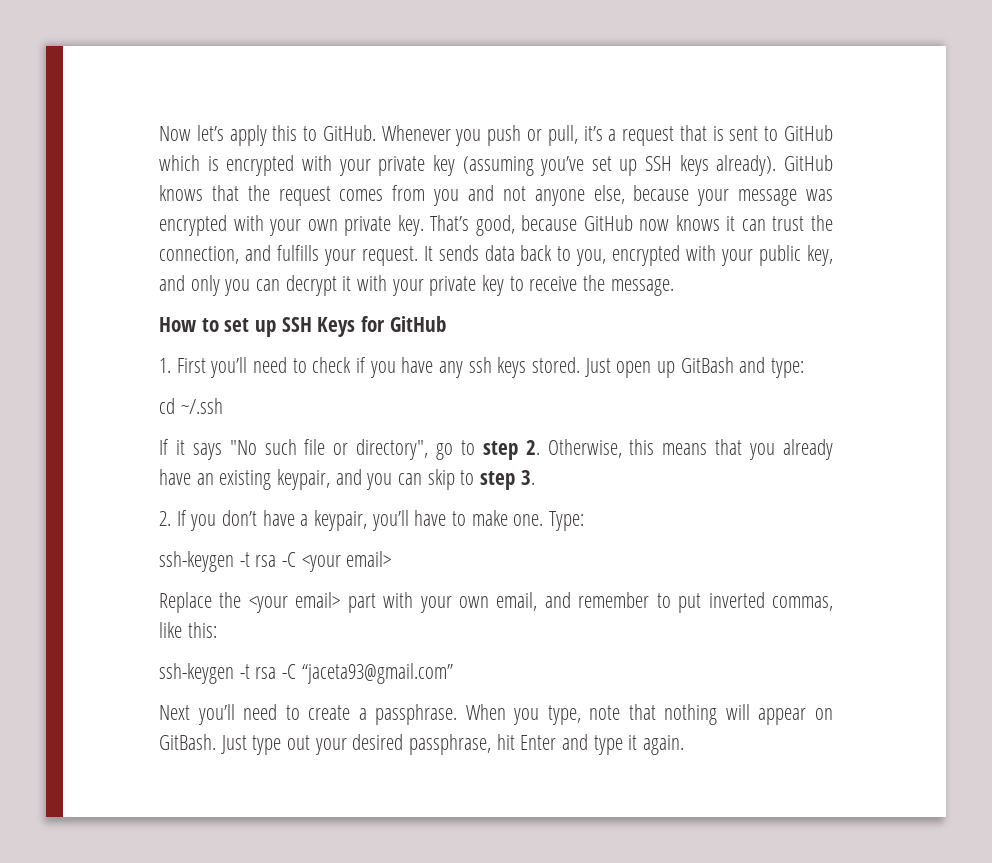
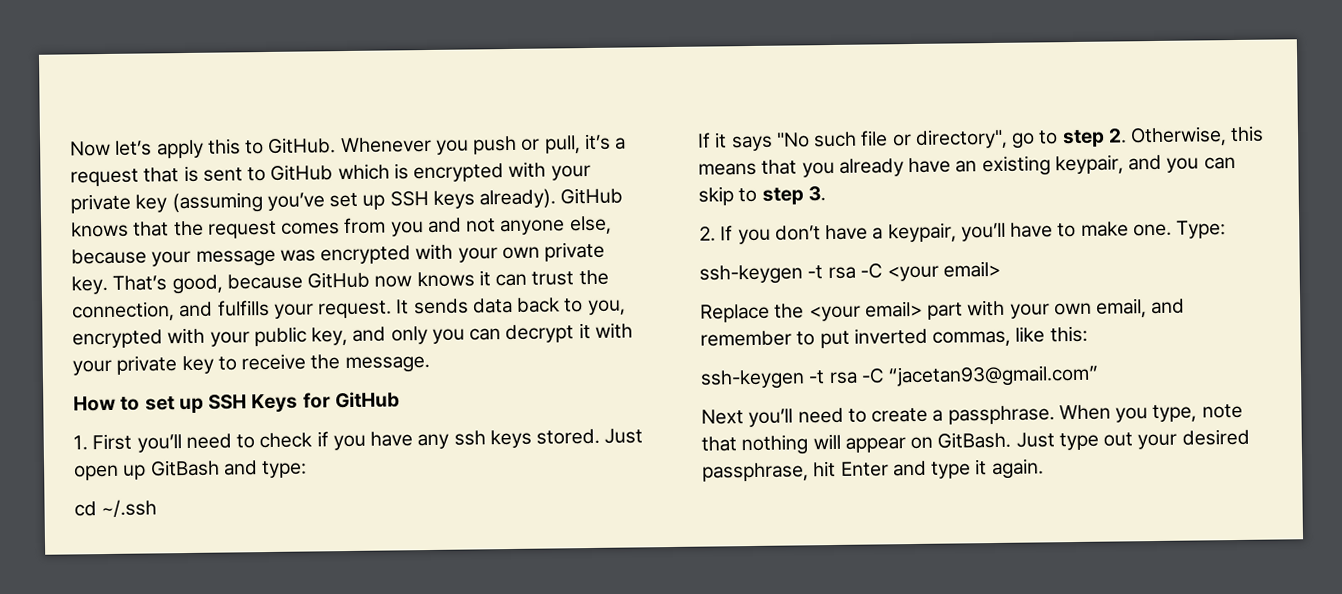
[301,663,453,684] “jaceta93@gmail.com” -> [888,364,1100,388] “jacetan93@gmail.com”

